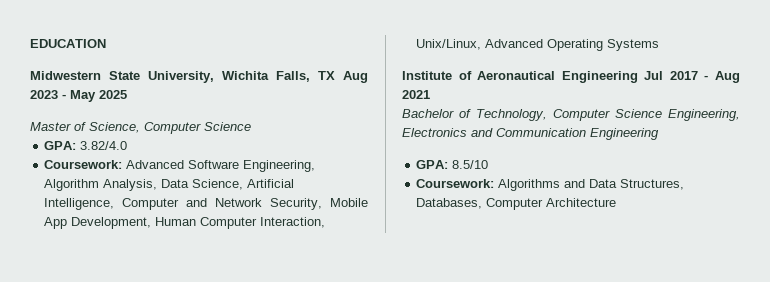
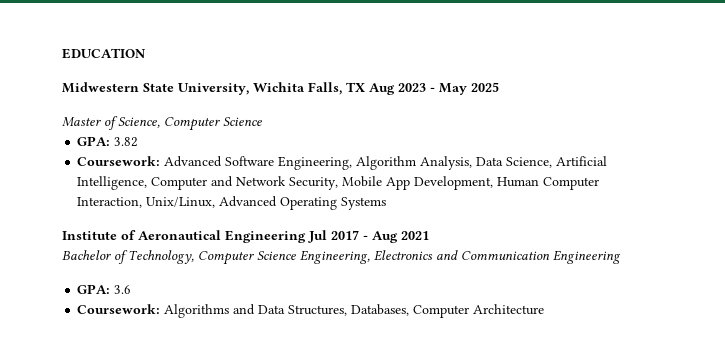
[80,141,128,150] 3.82/4.0 -> [114,137,139,147] 3.82
[452,160,489,169] 8.5/10 -> [114,285,132,294] 3.6

